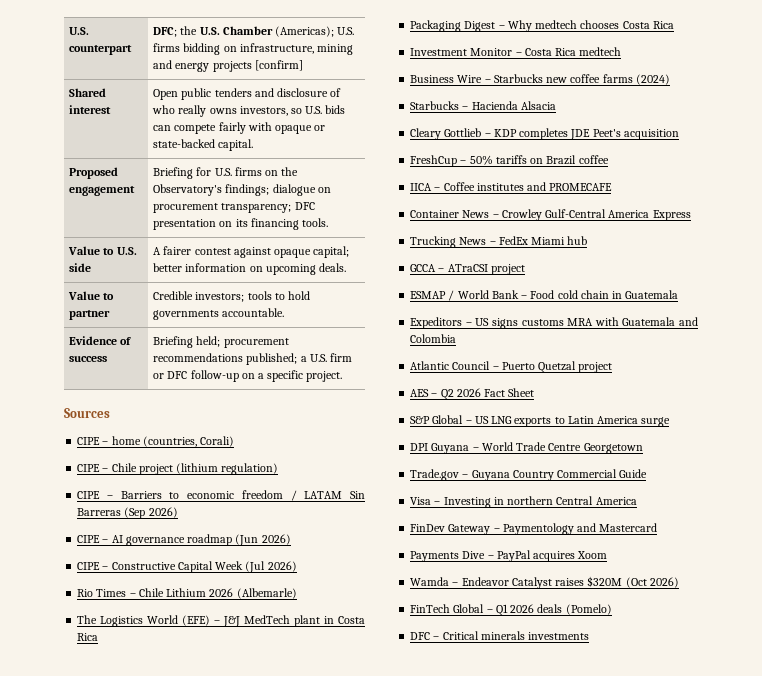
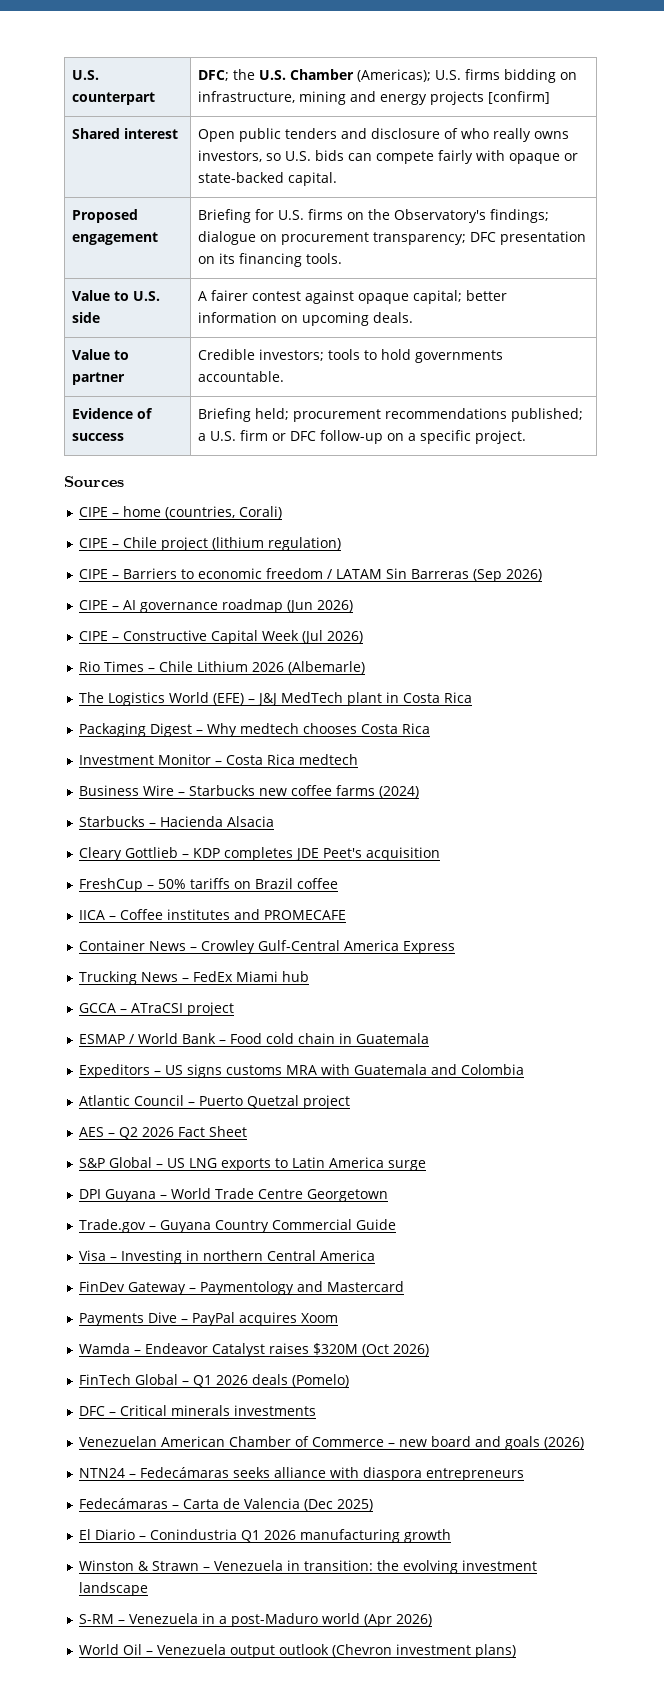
(590, 636) none -> [79,1436,585,1450] [79,1467,525,1481] [79,1498,374,1511] [79,1529,452,1543] [79,1560,538,1574] [79,1582,149,1596] [79,1613,433,1627] [79,1644,517,1658] // Venezuelan American Chamber of Commerce – new board and goals (2026) // NTN24 – Fedecámaras seeks alliance with diaspora entrepreneurs // Fedecámaras – Carta de Valencia (Dec 2025) // El Diario – Conindustria Q1 2026 manufacturing growth // Winston & Strawn – Venezuela in transition: the evolving investment landscape // S-RM – Venezuela in a post-Maduro world (Apr 2026) // World Oil – Venezuela output outlook (Chevron investment plans)

